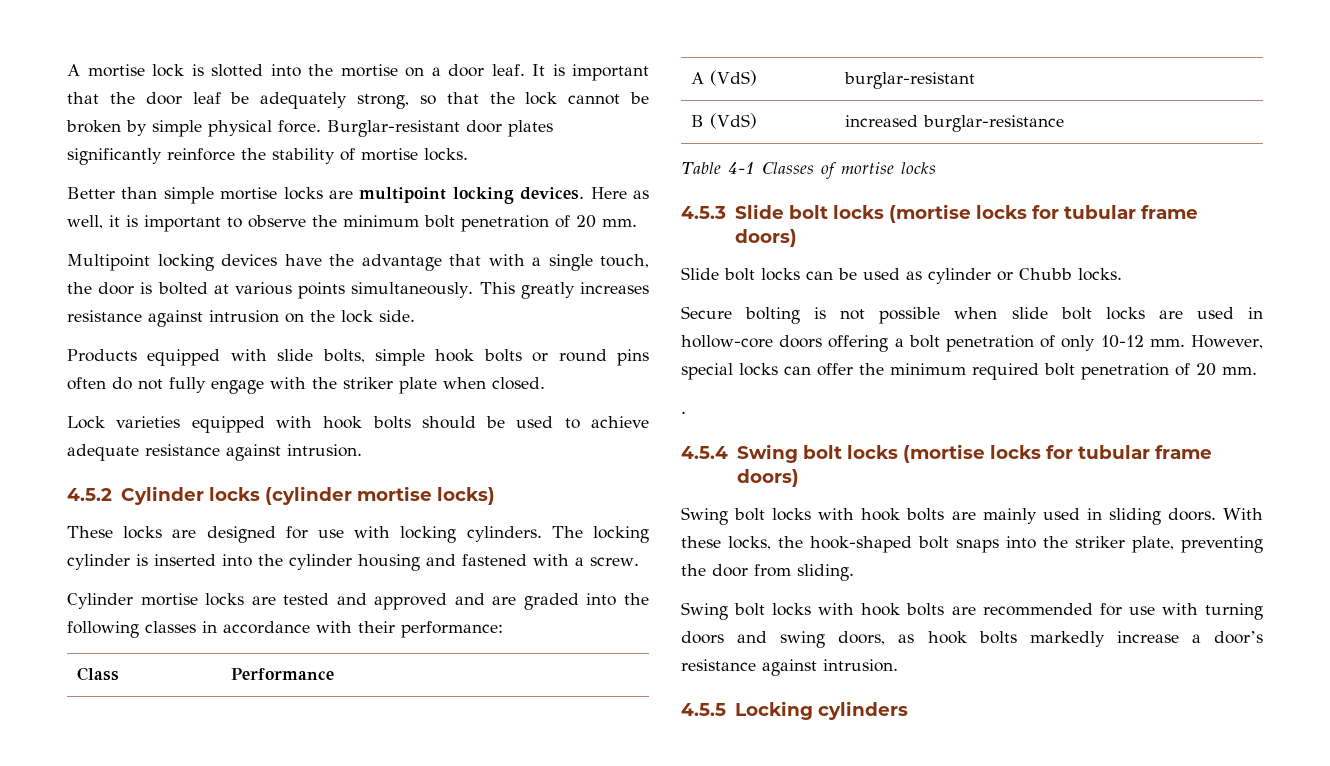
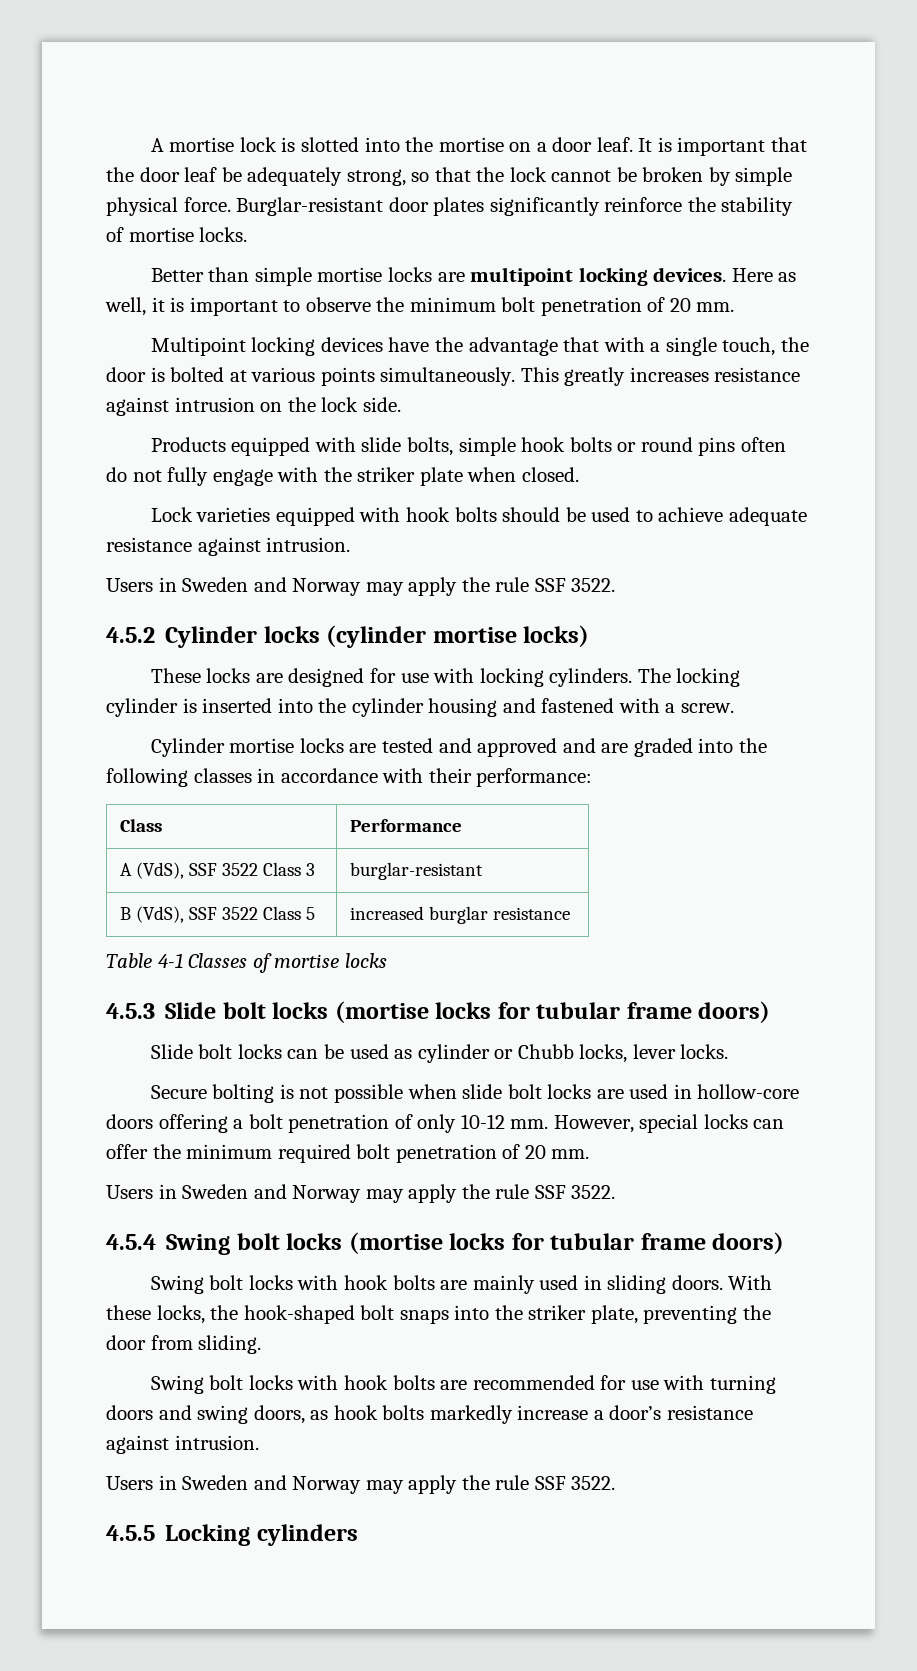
(362, 450) none -> [106,577,616,596] // Users in Sweden and Norway may apply the rule SSF 3522.
[709,70,757,86] [843,72,975,89] [690,113,757,129] (VdS) | burglar-resistant // B (VdS) -> [135,862,315,879] [349,862,483,880] [119,906,315,923] (VdS), SSF 3522 Class 3 | burglar-resistant // B (VdS), SSF 3522 Class 5
[922,115,1064,132] burglar-resistance -> [428,906,570,924] burglar resistance
(1072, 274) none -> [579,1044,676,1063] locks, lever
[681,411,686,414] . -> [106,1184,616,1203] Users in Sweden and Norway may apply the rule SSF 3522.
(898, 665) none -> [106,1475,616,1494] // Users in Sweden and Norway may apply the rule SSF 3522.

